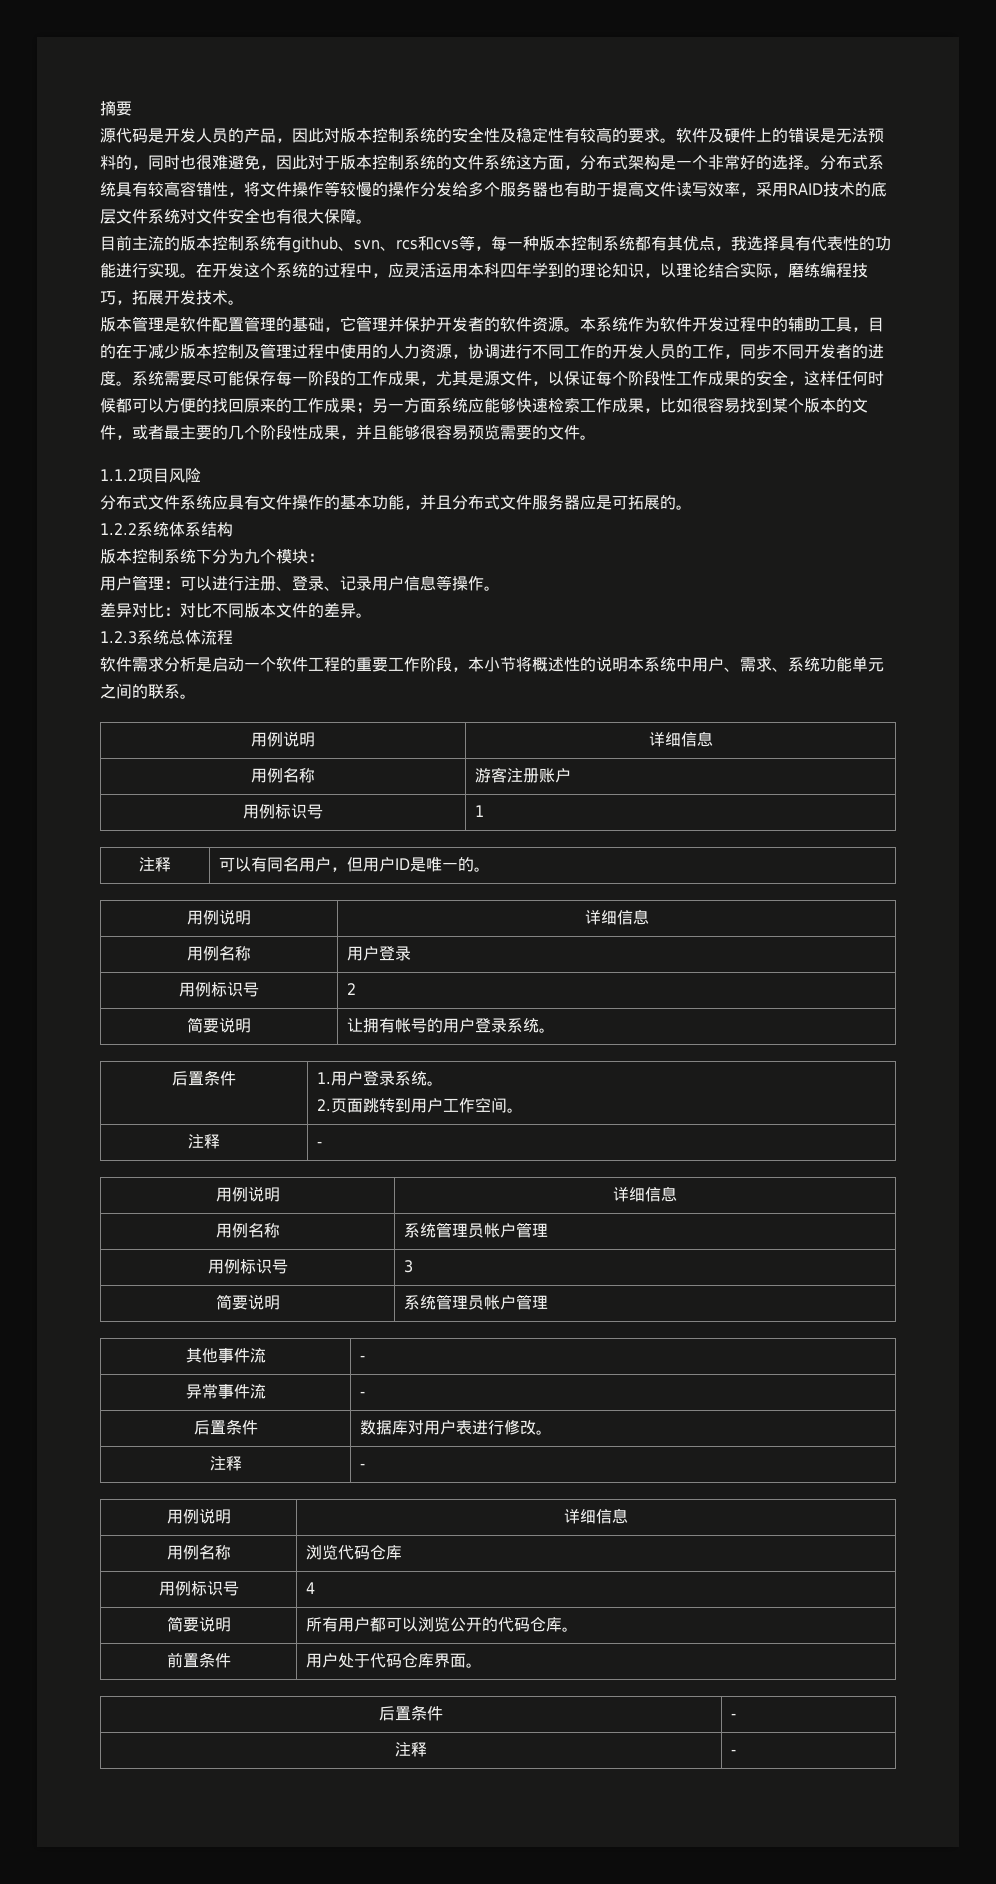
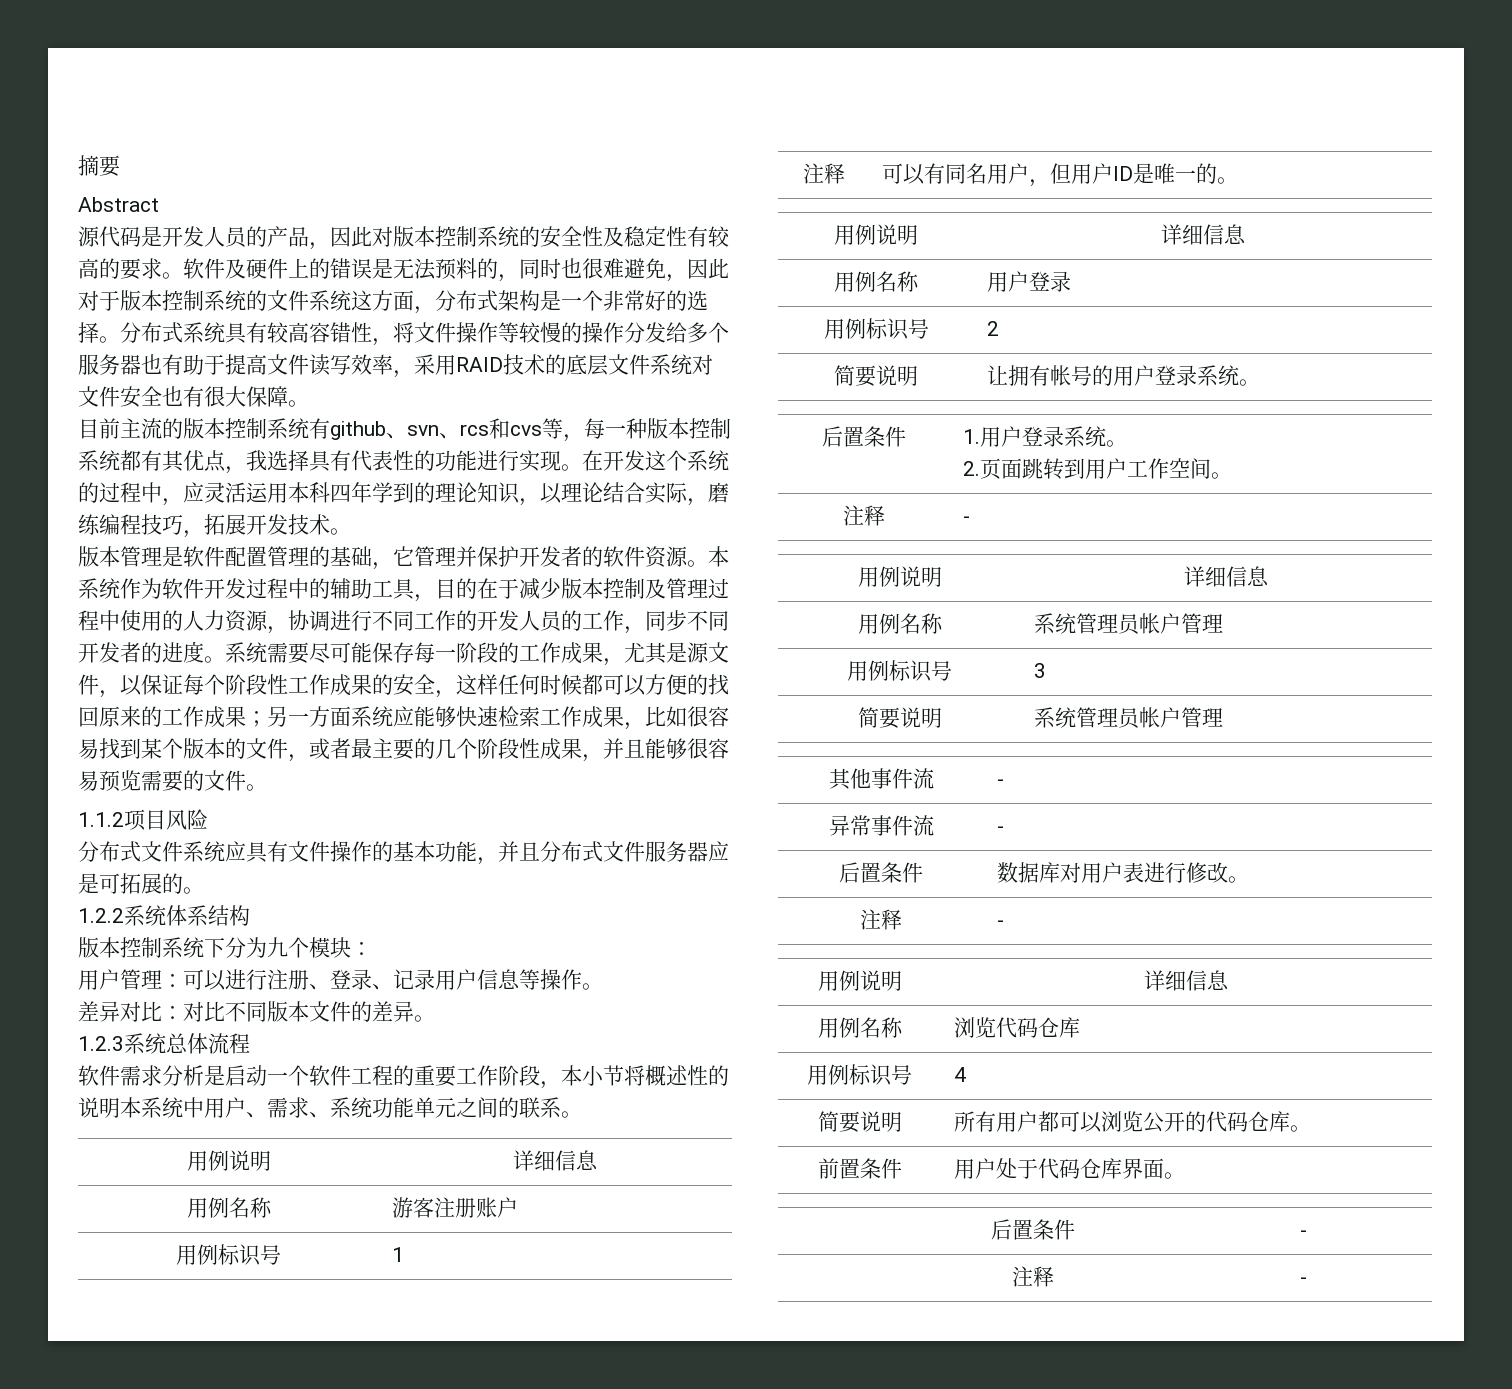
(132, 108) none -> [78,197,159,212] // Abstract

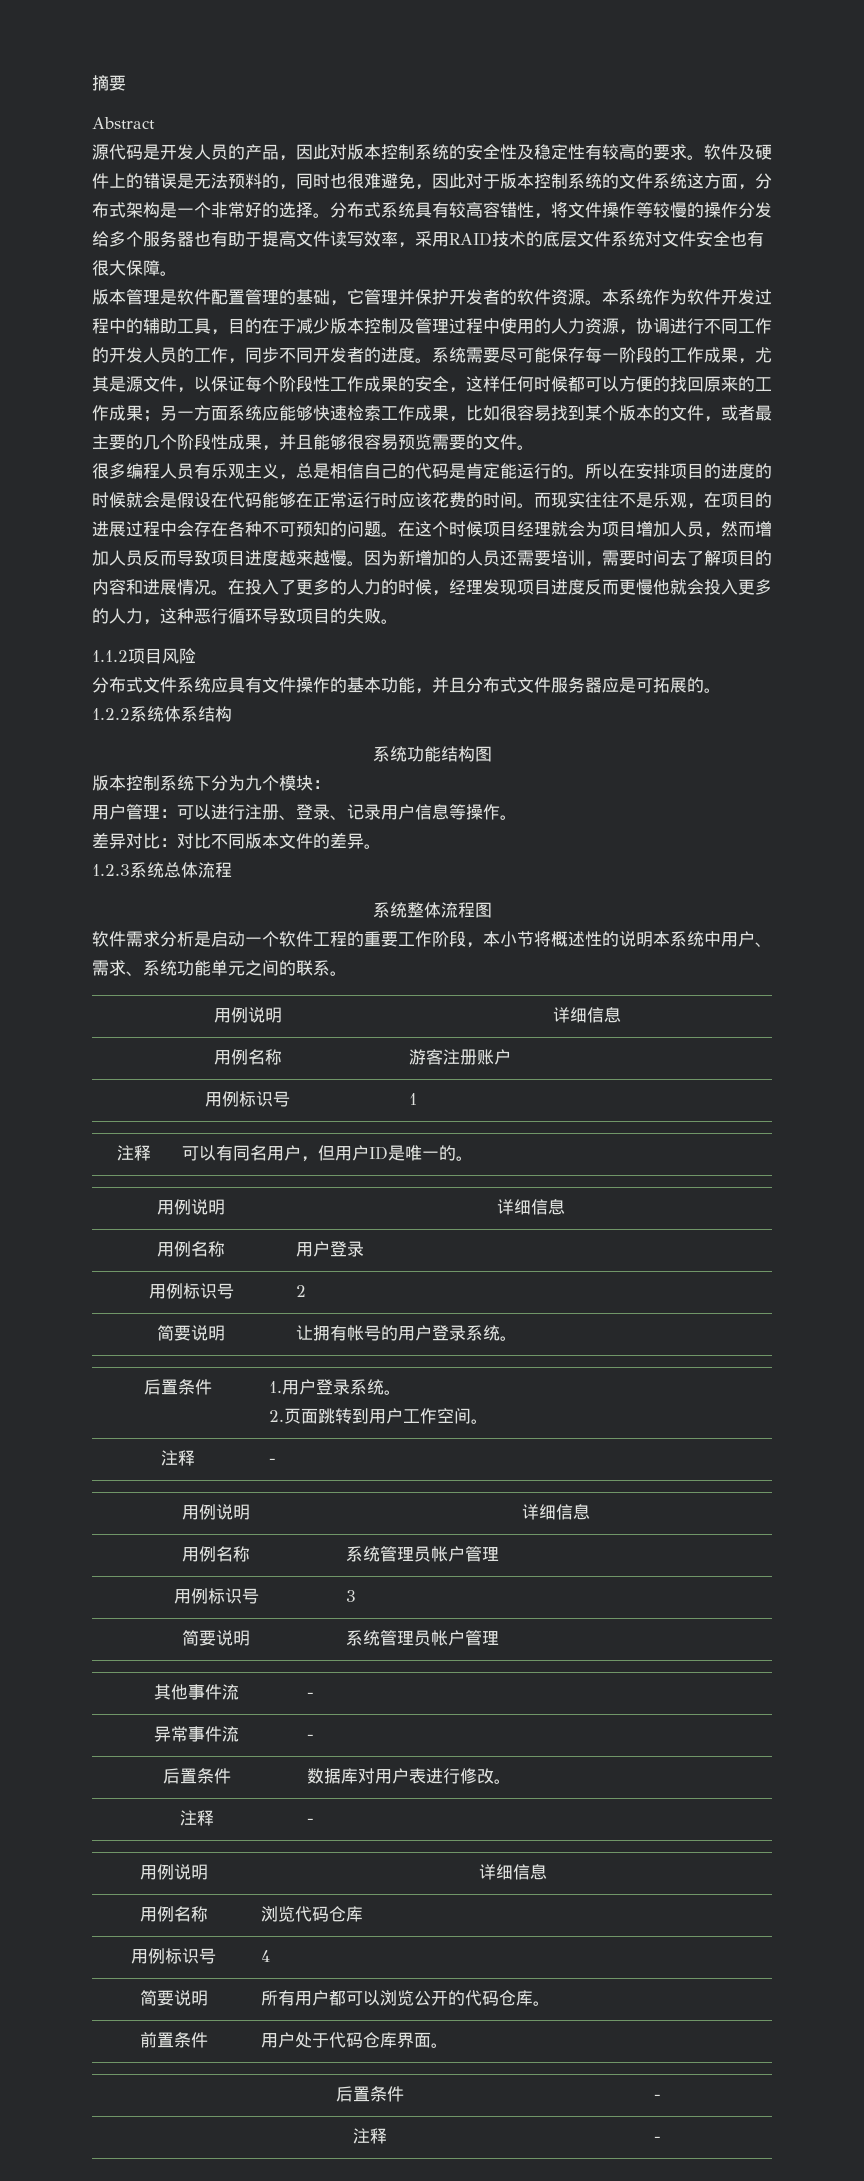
[78,418,731,442] [78,450,729,474] [78,482,729,506] [78,514,351,538] // 目前主流的版本控制系统有github、svn、rcs和cvs等，每一种版本控制系统都有其优点，我选择具有代表性的功能进行实现。在开发这个系统的过程中，应灵活运用本科四年学到的理论知识，以理论结合实际，磨练编程技巧，拓展开发技术。 -> (177, 273) none
(267, 787) none -> [92,463,772,480] [92,492,772,509] [92,521,772,538] [92,550,772,567] [92,579,772,596] [92,608,398,625] // 很多编程人员有乐观主义，总是相信自己的代码是肯定能运行的。所以在安排项目的进度的时候就会是假设在代码能够在正常运行时应该花费的时间。而现实往往不是乐观，在项目的进展过程中会存在各种不可预知的问题。在这个时候项目经理就会为项目增加人员，然而增加人员反而导致项目进度越来越慢。因为新增加的人员还需要培训，需要时间去了解项目的内容和进展情况。在投入了更多的人力的时候，经理发现项目进度反而更慢他就会投入更多的人力，这种恶行循环导致项目的失败。
(250, 915) none -> [372,746,492,762] // 系统功能结构图
(250, 1043) none -> [372,902,492,918] // 系统整体流程图

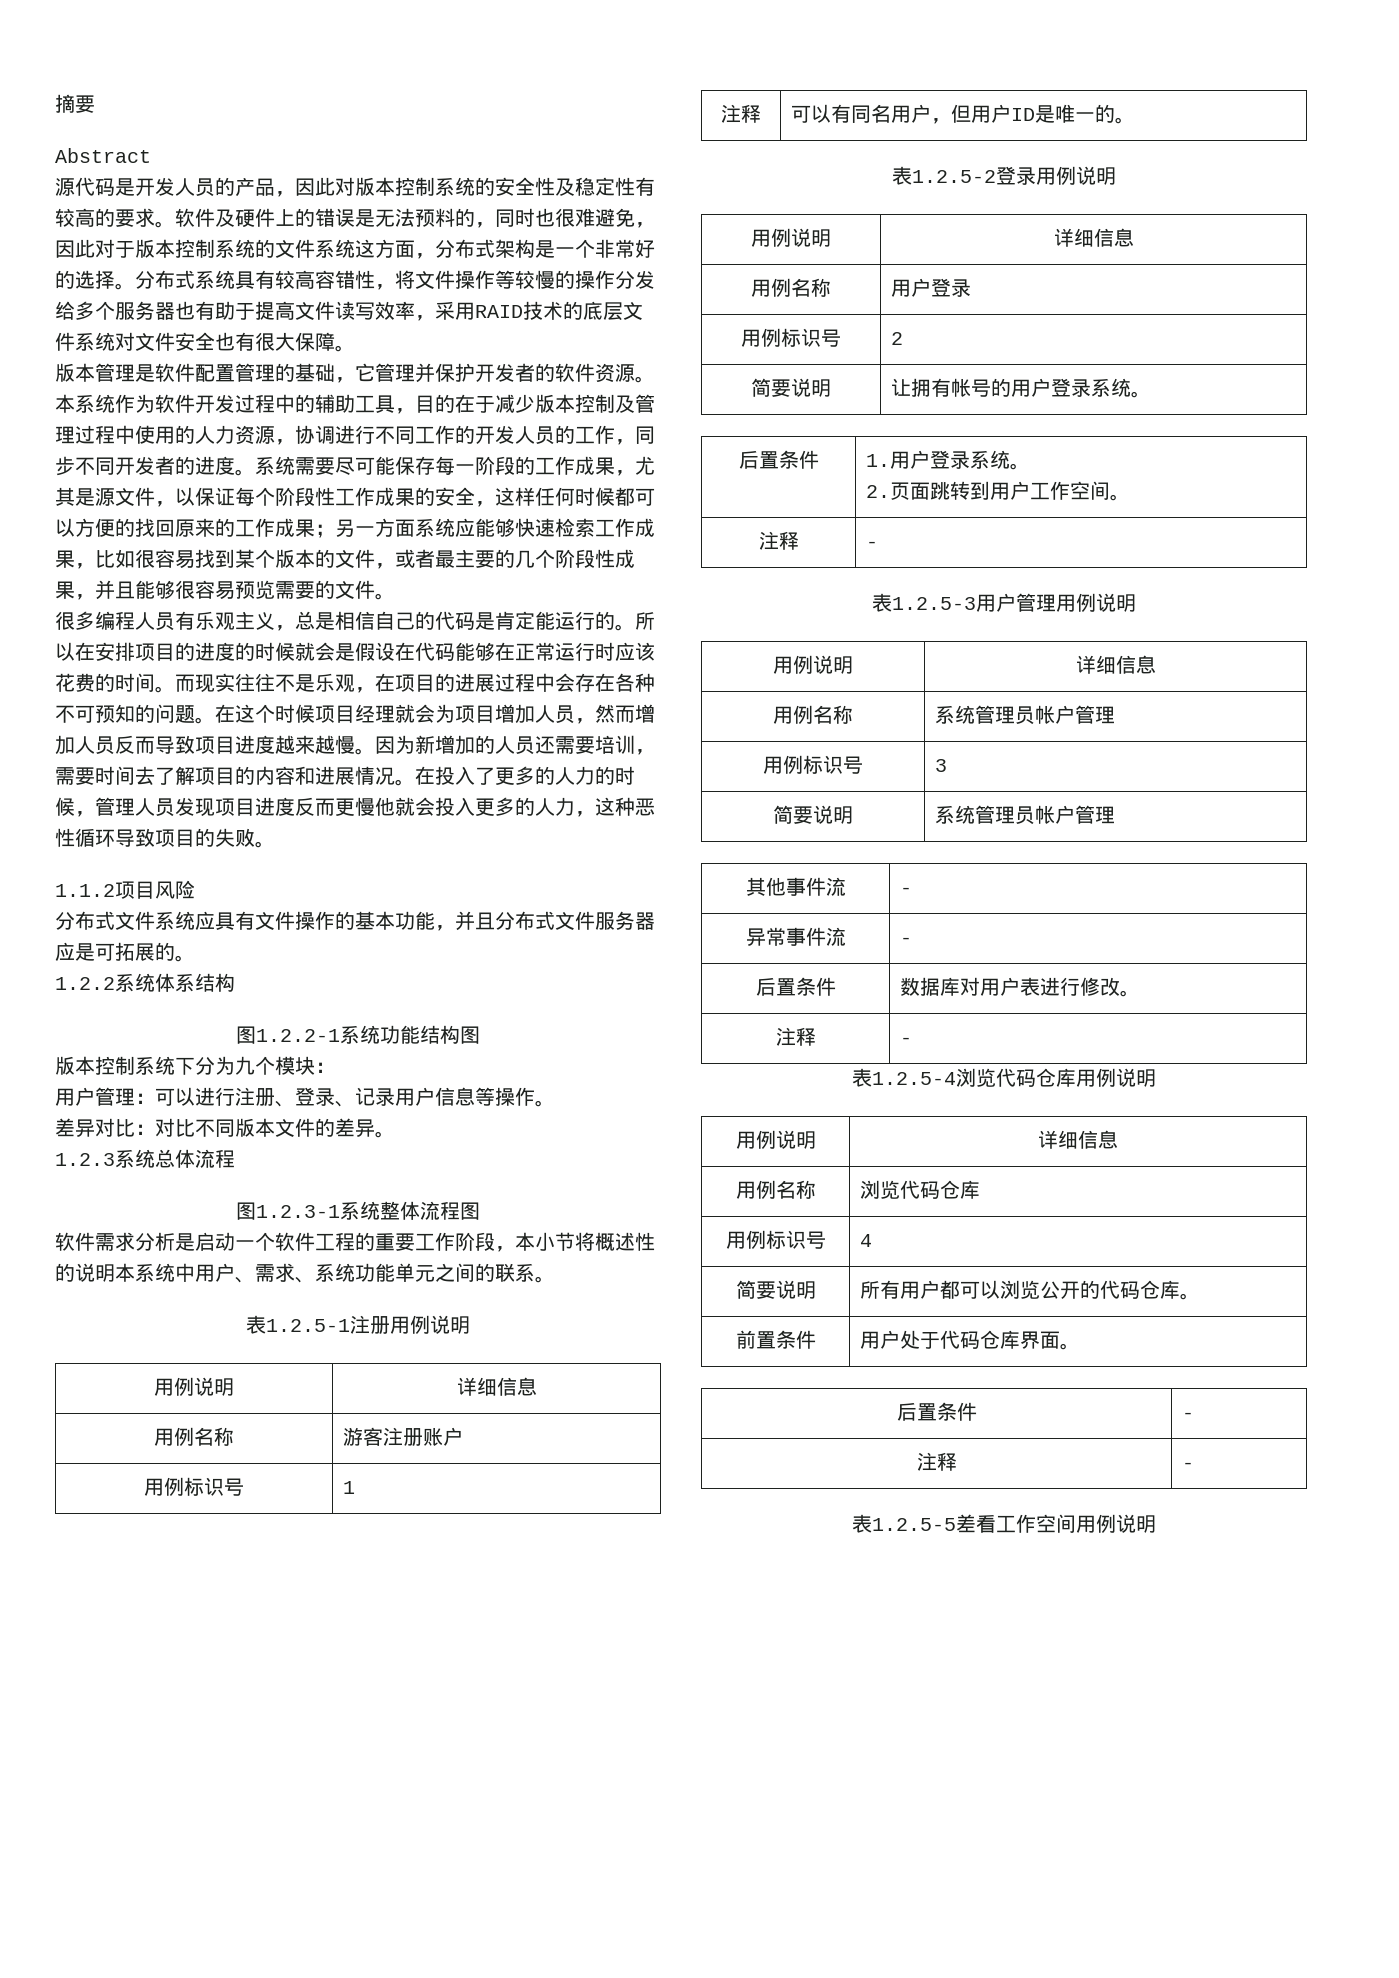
[449,579,483,595] 经理 -> [95,797,175,817] 管理人员
[211,608,228,624] 行 -> [55,828,75,847] 性
(232, 714) none -> [236,1026,340,1044] 图1.2.2-1
(232, 870) none -> [236,1202,340,1220] 图1.2.3-1
(347, 973) none -> [246,1315,470,1334] // 表1.2.5-1注册用例说明
(473, 1158) none -> [892,166,1116,185] // 表1.2.5-2登录用例说明
(276, 1461) none -> [872,593,1136,612] // 表1.2.5-3用户管理用例说明
(314, 1821) none -> [852,1068,1156,1087] // 表1.2.5-4浏览代码仓库用例说明
(661, 2139) none -> [852,1514,1156,1533] // 表1.2.5-5差看工作空间用例说明

